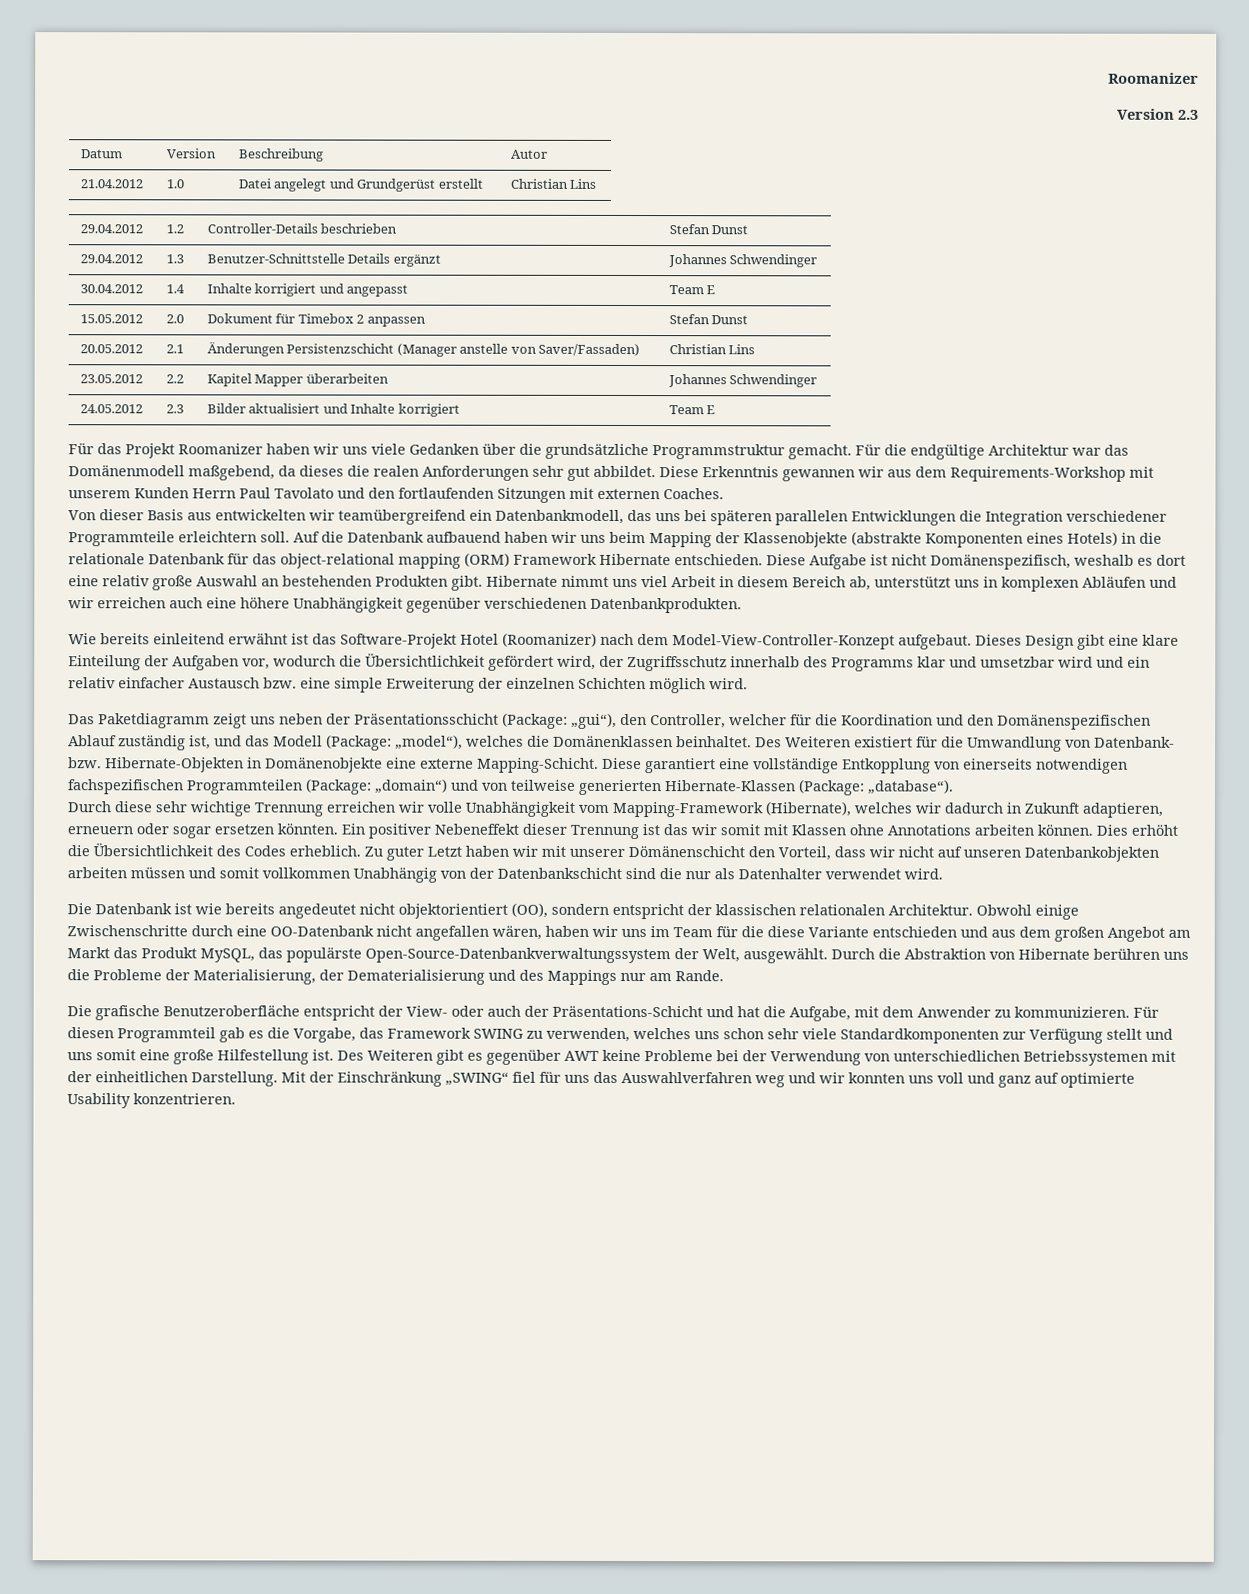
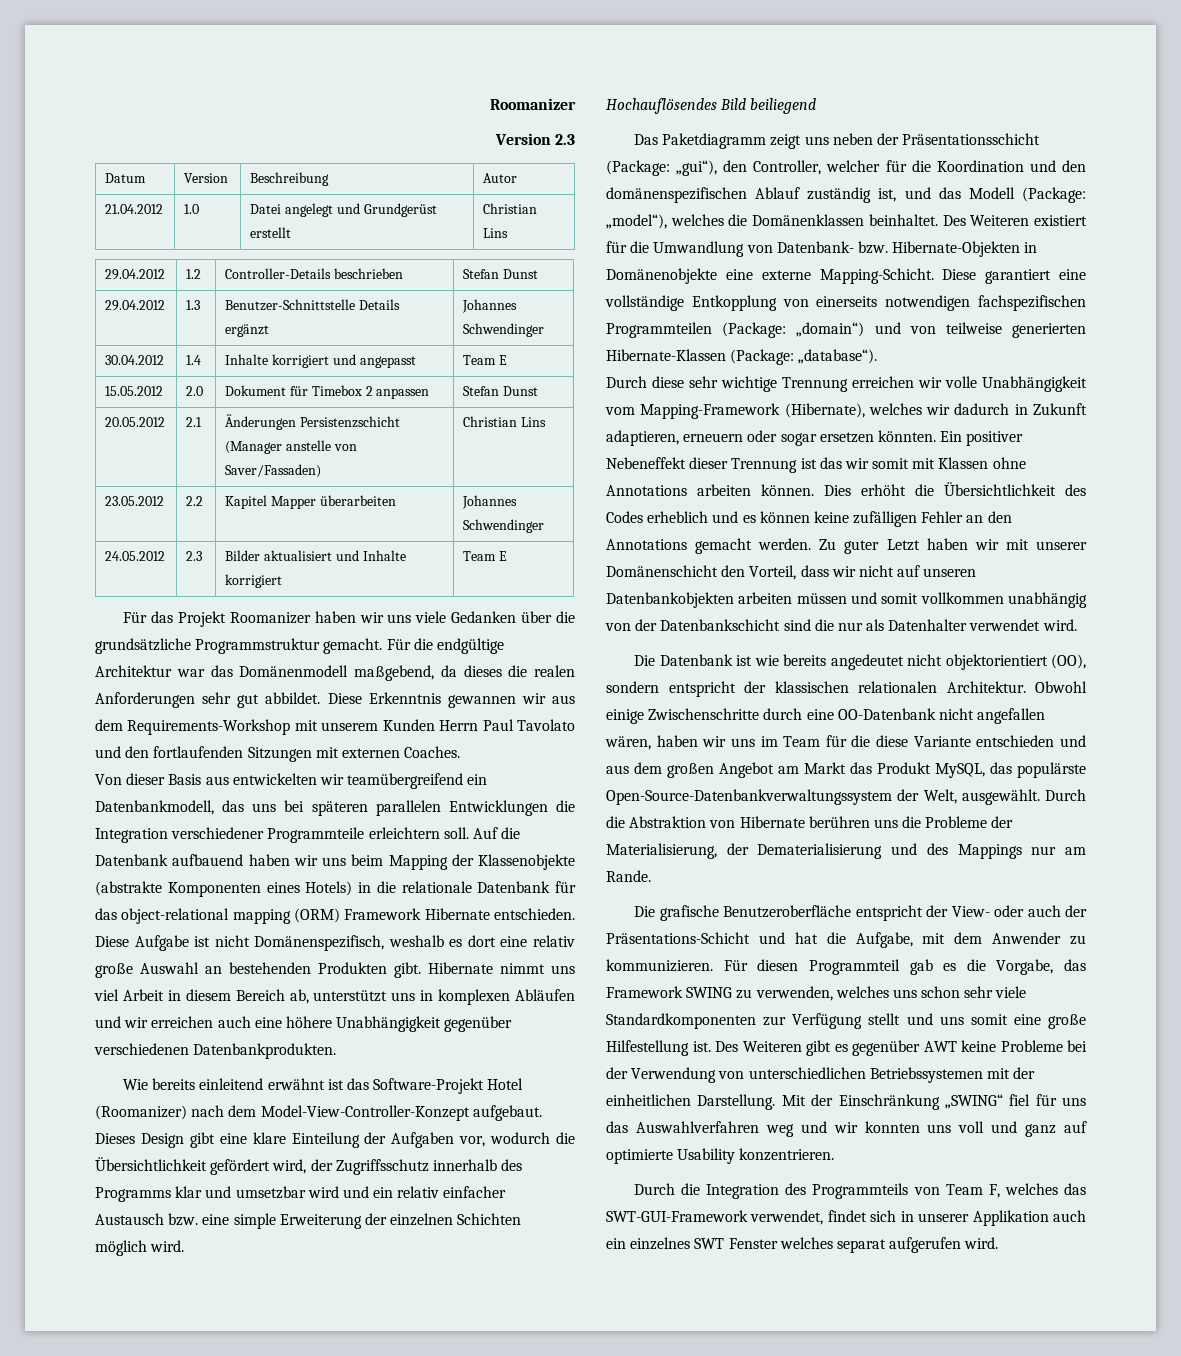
(748, 684) none -> [606,98,817,114] // Hochauflösendes Bild beiliegend
[997,714,1151,730] Domänenspezifischen -> [606,187,747,203] domänenspezifischen
[289,845,361,857] erheblich. -> [647,511,1012,527] [606,538,812,554] erheblich und es können keine zufälligen Fehler an den Annotations gemacht werden.
[628,846,745,858] Dömänenschicht -> [606,565,718,577] Domänenschicht
[353,867,437,883] Unabhängig -> [1008,592,1087,608] unabhängig
(236, 1099) none -> [634,1183,1086,1199] [606,1210,1086,1226] [606,1237,999,1253] // Durch die Integration des Programmteils von Team F, welches das SWT-GUI-Framework verwendet, findet sich in unserer Applikation auch ein einzelnes SWT Fenster welches separat aufgerufen wird.

